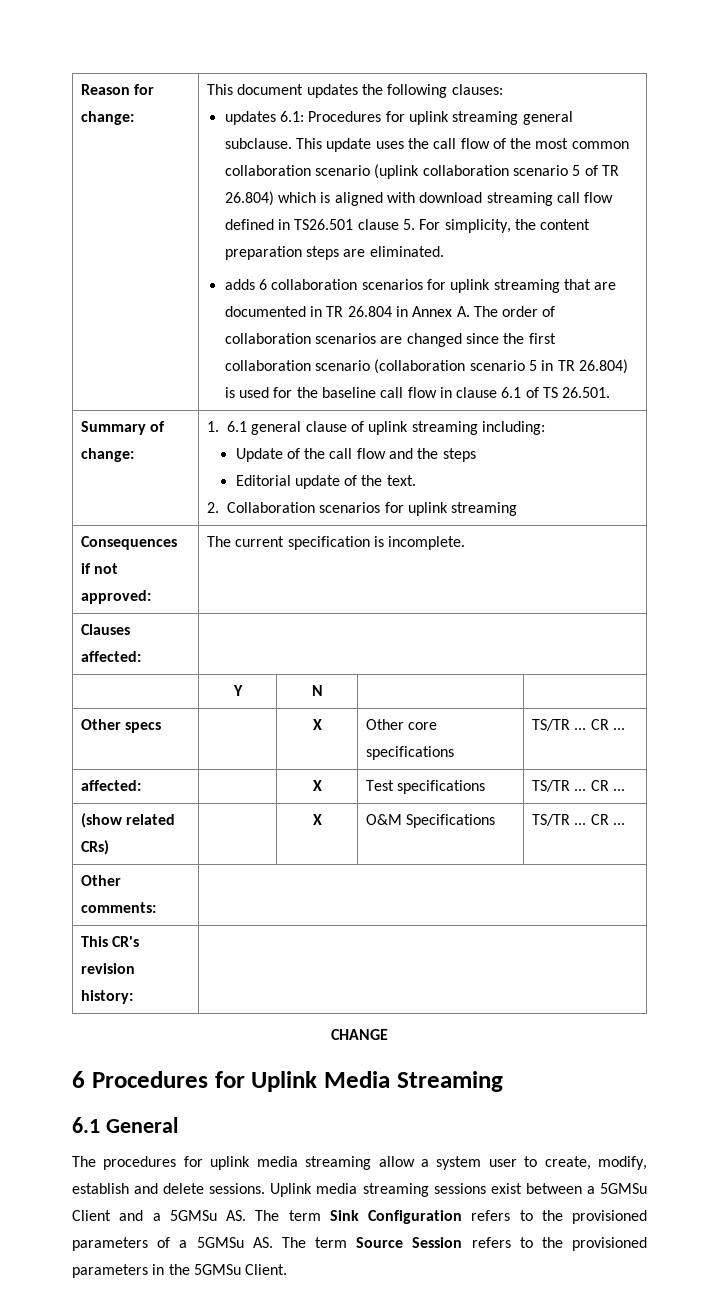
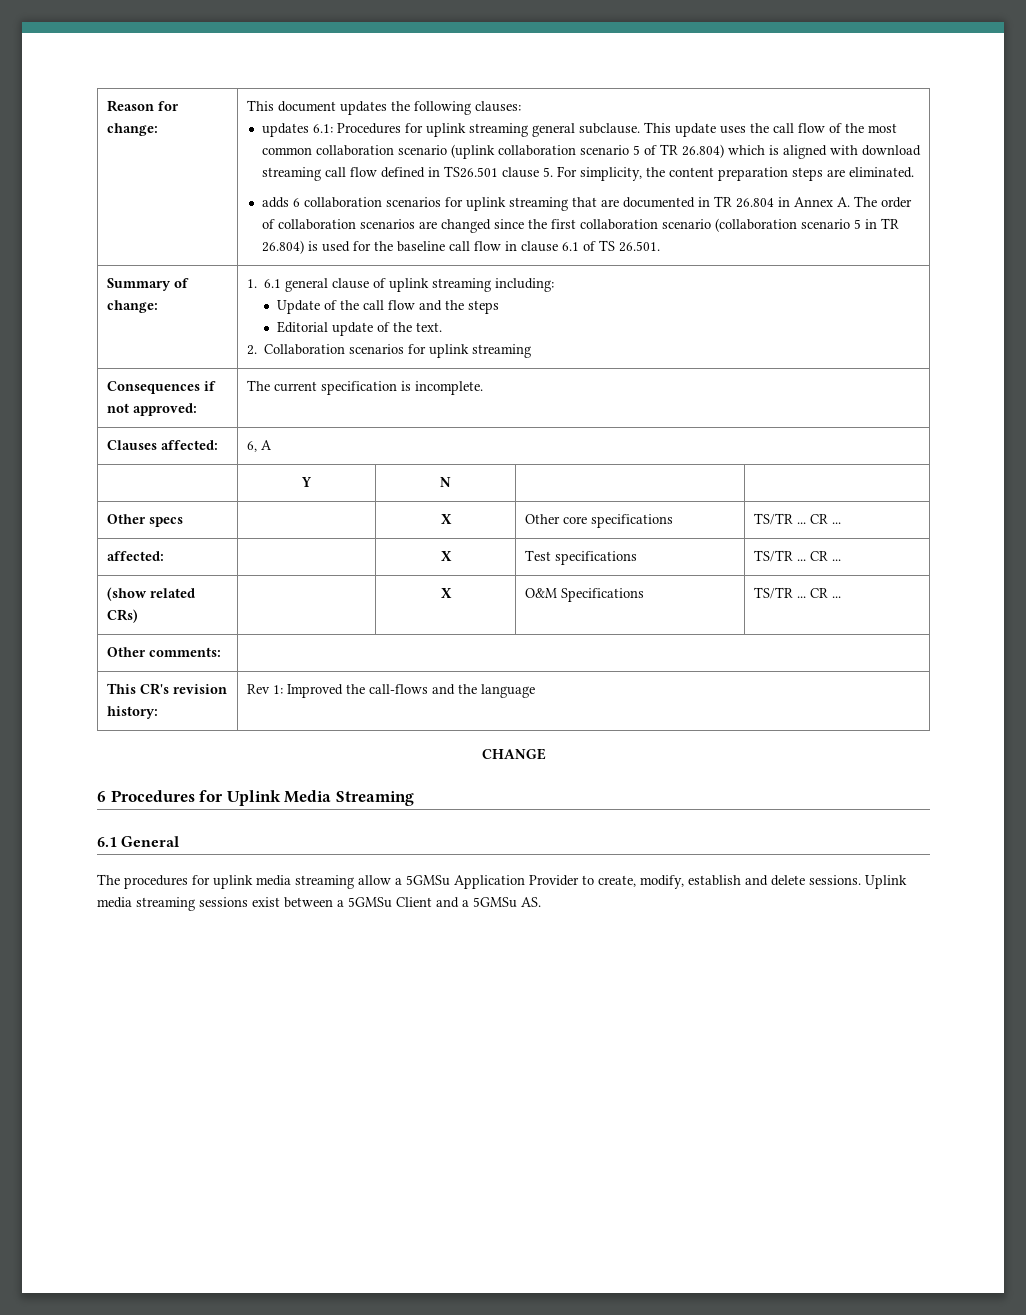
(142, 656) none -> [246,440,272,452] 6, A
(134, 997) none -> [246,684,535,698] Rev 1: Improved the call-flows and the language
[436,1156,517,1170] system user -> [406,875,579,889] 5GMSu Application Provider
[255,1210,647,1224] [72,1237,647,1251] [72,1264,288,1278] The term Sink Configuration refers to the provisioned parameters of a 5GMSu AS. The term Source Session refers to the provisioned parameters in the 5GMSu Client. -> (541, 902) none

